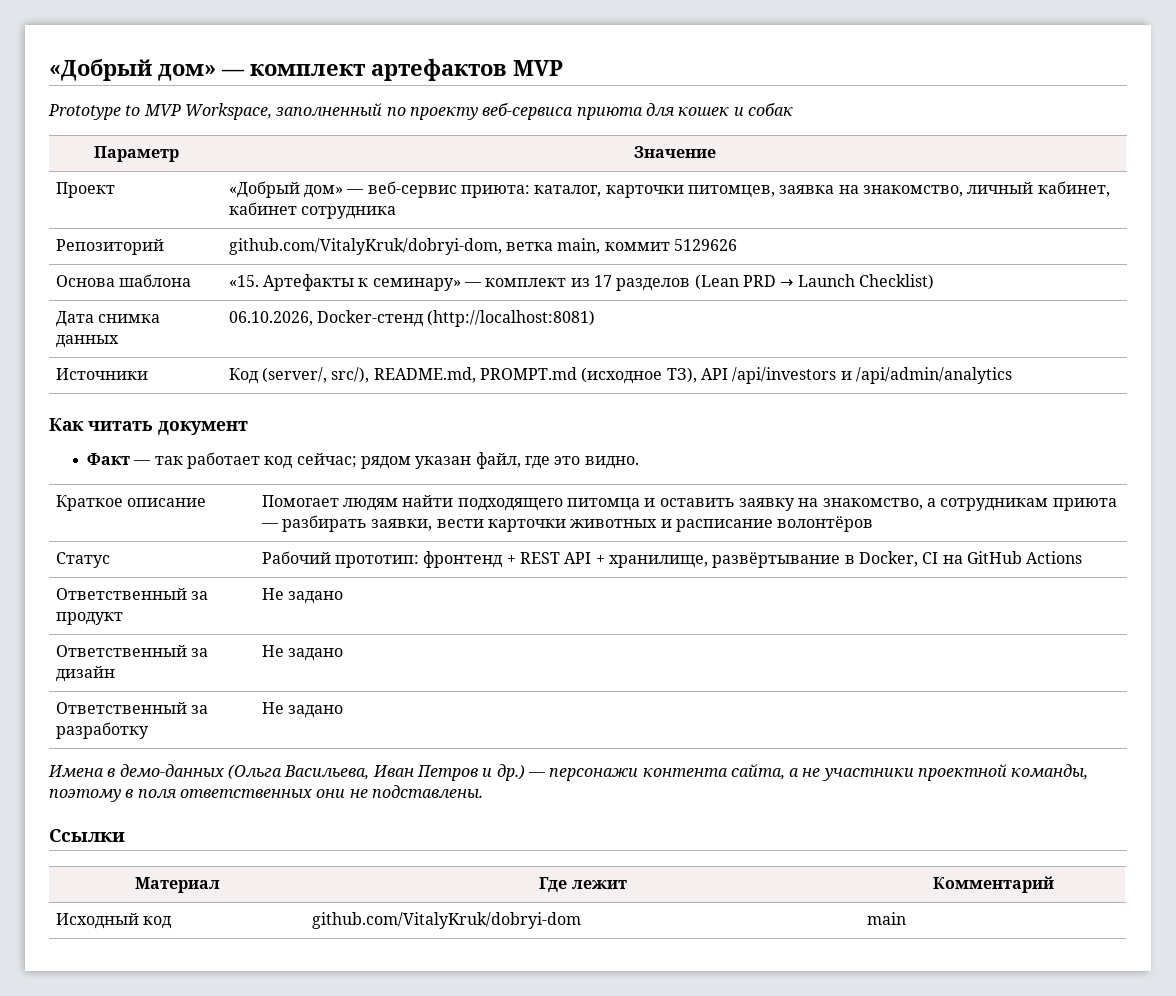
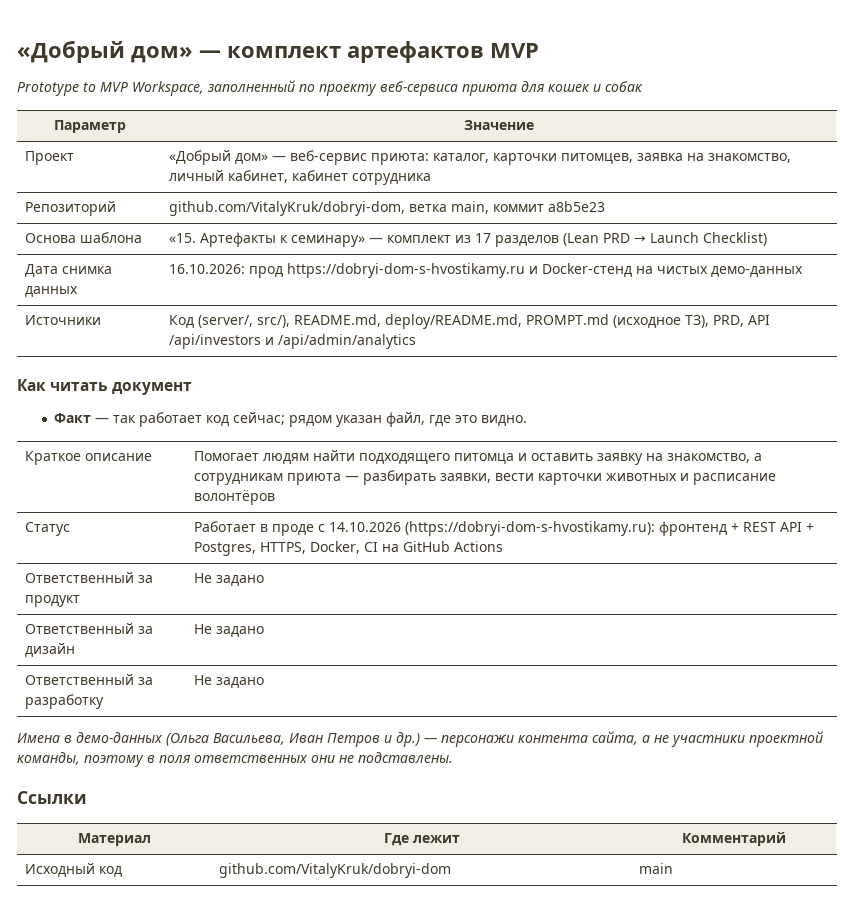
[674,239,738,251] 5129626 -> [548,201,606,212] a8b5e23
[228,310,596,327] 06.10.2026, Docker-стенд (http://localhost:8081) -> [169,263,804,278] 16.10.2026: прод https://dobryi-dom-s-hvostikamy.ru и Docker-стенд на чистых демо-данных
(476, 375) none -> [385,314,523,329] deploy/README.md,
(697, 375) none -> [713,315,745,327] PRD,
[261,551,420,568] Рабочий прототип: -> [194,521,656,536] Работает в проде с 14.10.2026 (https://dobryi-dom-s-hvostikamy.ru):
[609,552,855,568] хранилище, развёртывание в -> [194,542,307,556] Postgres, HTTPS,

